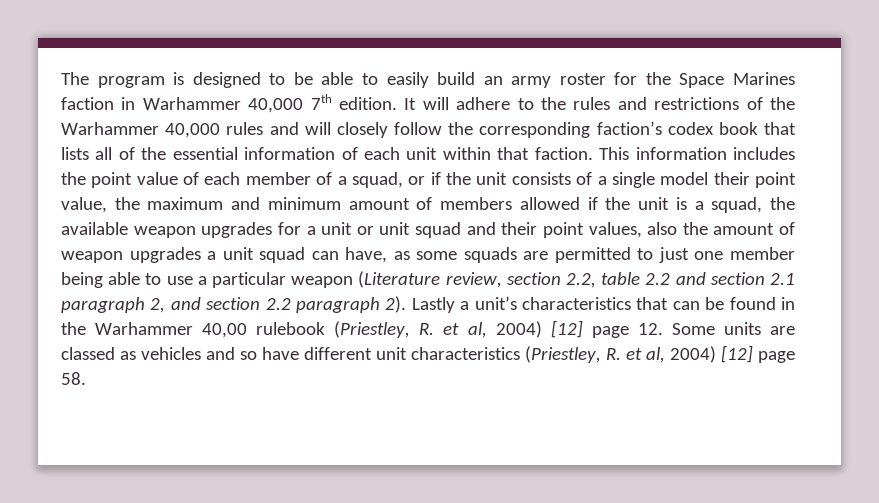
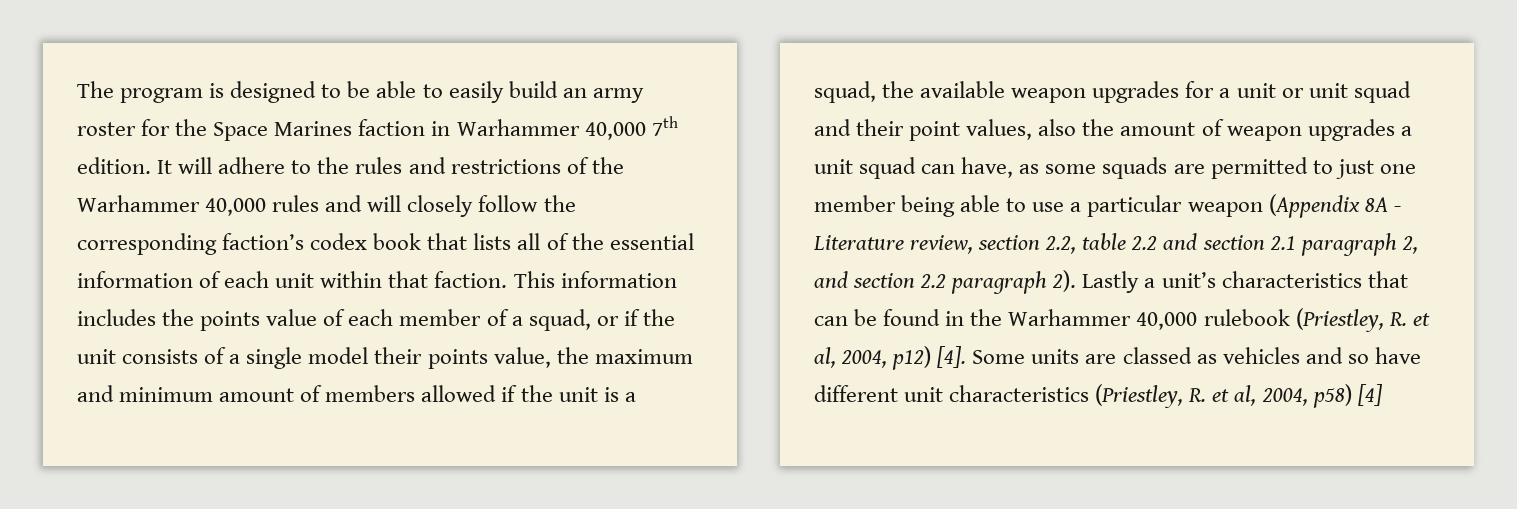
[91,172,133,188] point -> [200,311,261,331] points
[754,172,796,188] point -> [427,349,488,369] points
[358,271,441,288] (Literature -> [1268,194,1401,218] [813,235,904,250] (Appendix 8A - Literature
[202,323,248,338] 40,00 -> [1136,312,1198,330] 40,000
[495,320,663,338] 2004) [12] page 12. -> [841,346,967,370] 2004, p12) [4].
[670,345,795,363] [61,372,86,385] 2004) [12] page 58. -> [1261,384,1383,408] 2004, p58) [4]

